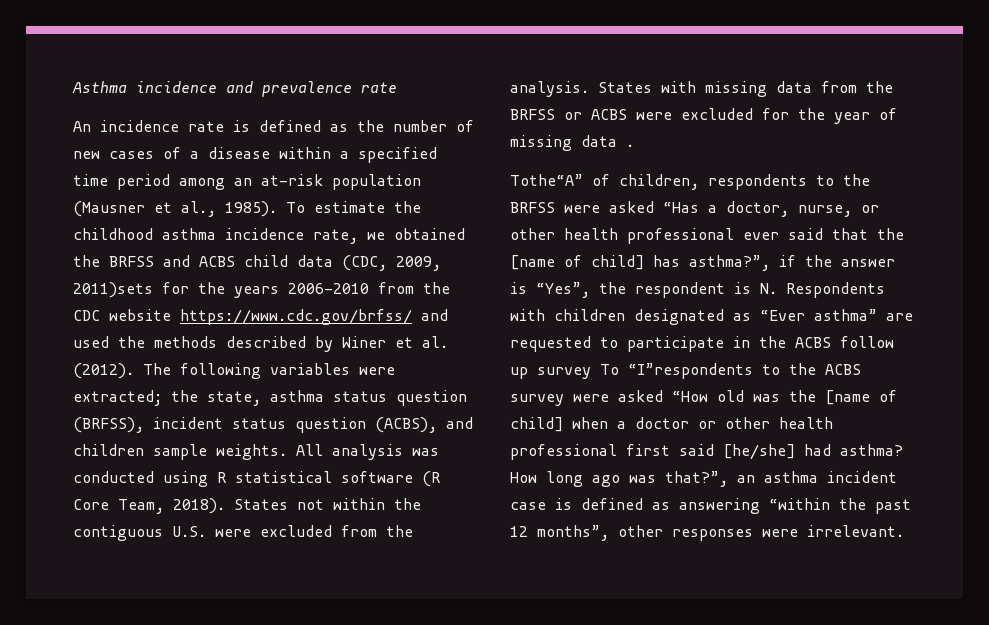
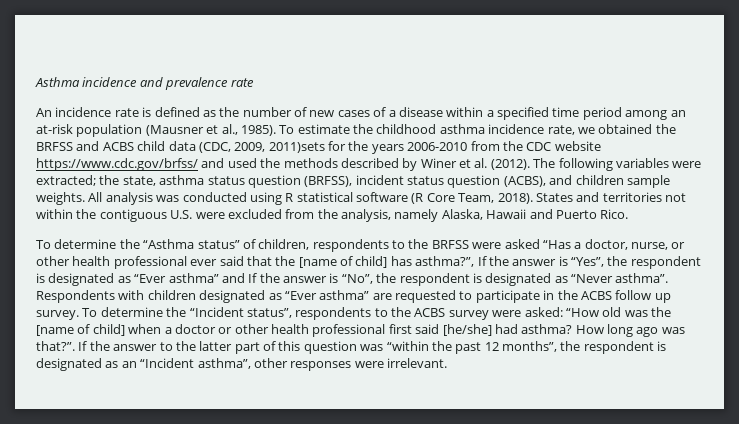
(288, 504) none -> [576,192,662,202] and territories
[510,81,893,97] [510,108,897,124] [510,135,634,151] [510,174,583,186] analysis. States with missing data from the BRFSS or ACBS were excluded for the year of missing data . // Tothe“A” -> [341,209,629,222] [36,239,240,249] analysis, namely Alaska, Hawaii and Puerto Rico. // To determine the “Asthma status”
[779,255,796,267] if -> [477,256,487,266] If
[760,283,777,294] N. -> [48,273,669,286] designated as “Ever asthma” and If the answer is “No”, the respondent is designated as “Never asthma”.
[537,363,753,379] survey To “I”respondents -> [36,307,372,320] survey. To determine the “Incident status”, respondents
[618,390,663,402] asked -> [524,307,563,317] asked:
[665,471,897,487] [510,498,760,514] that?”, an asthma incident case is defined as answering -> [36,341,384,354] that?”. If the answer to the latter part of this question was
(609, 533) none -> [560,341,667,354] [36,358,251,371] the respondent is designated as an “Incident asthma”,

